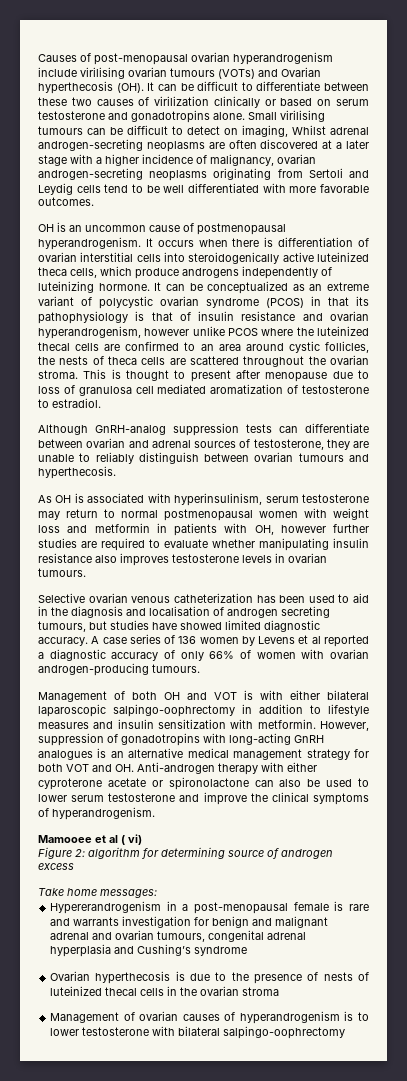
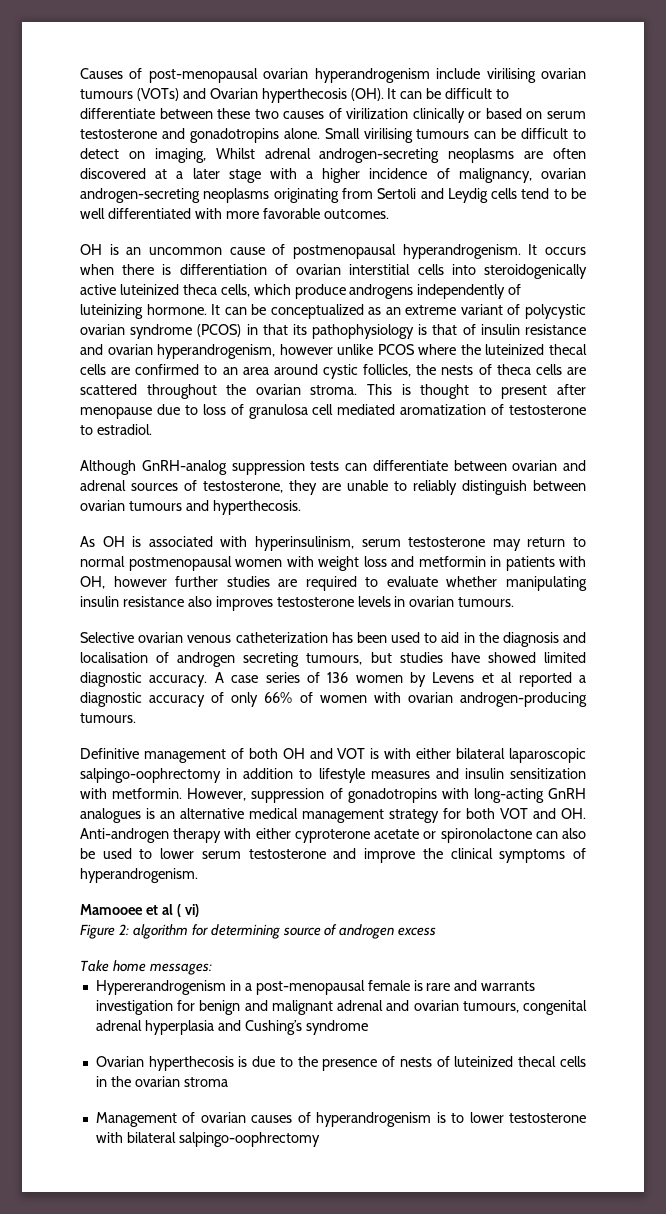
[38,691,107,702] Management -> [80,748,226,763] Definitive management

